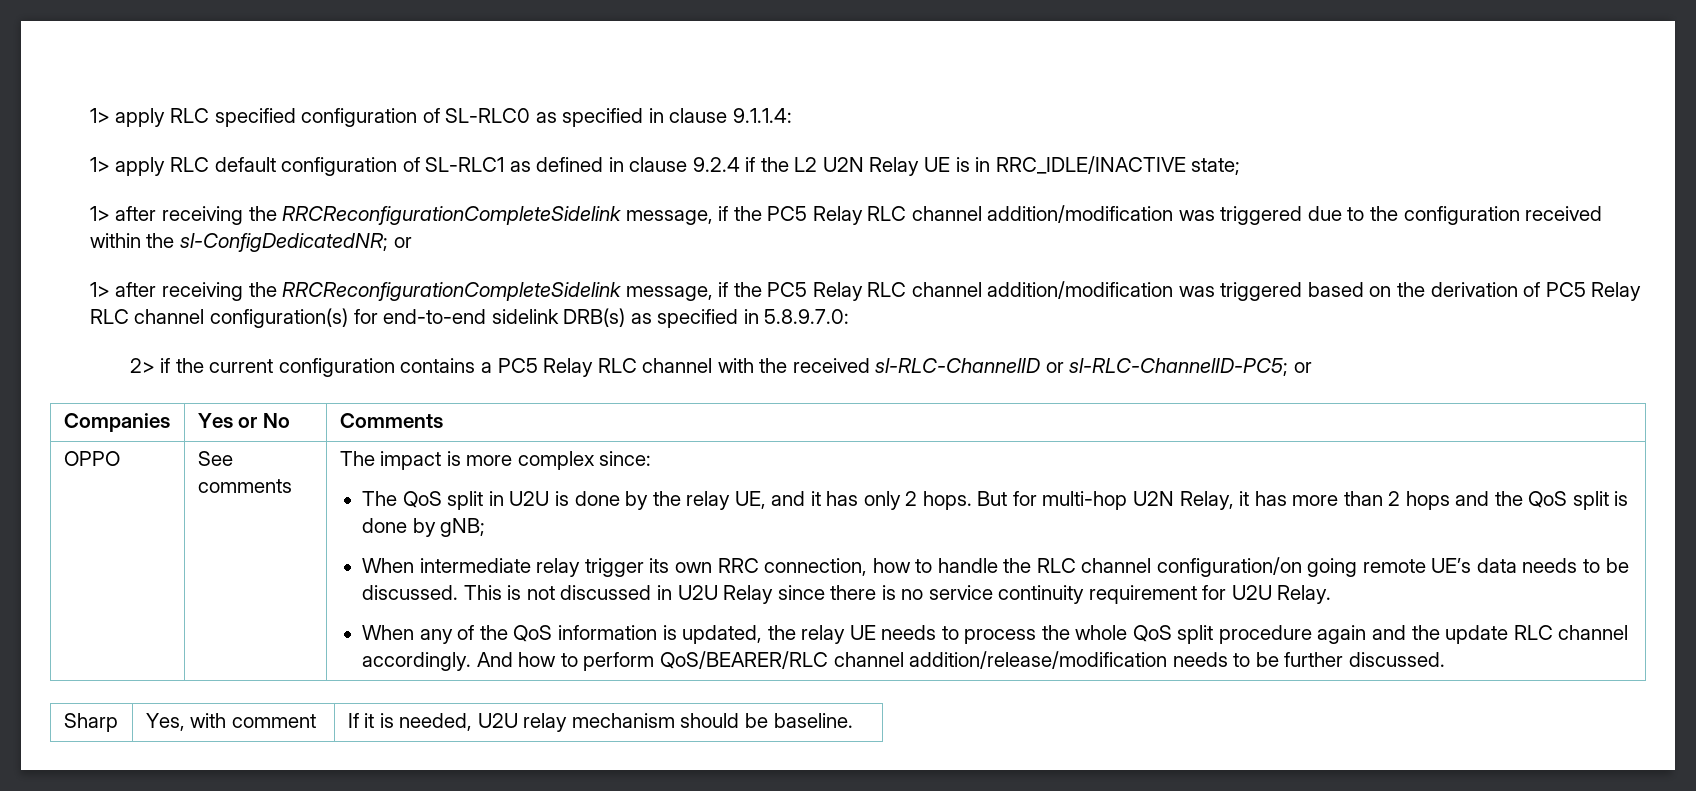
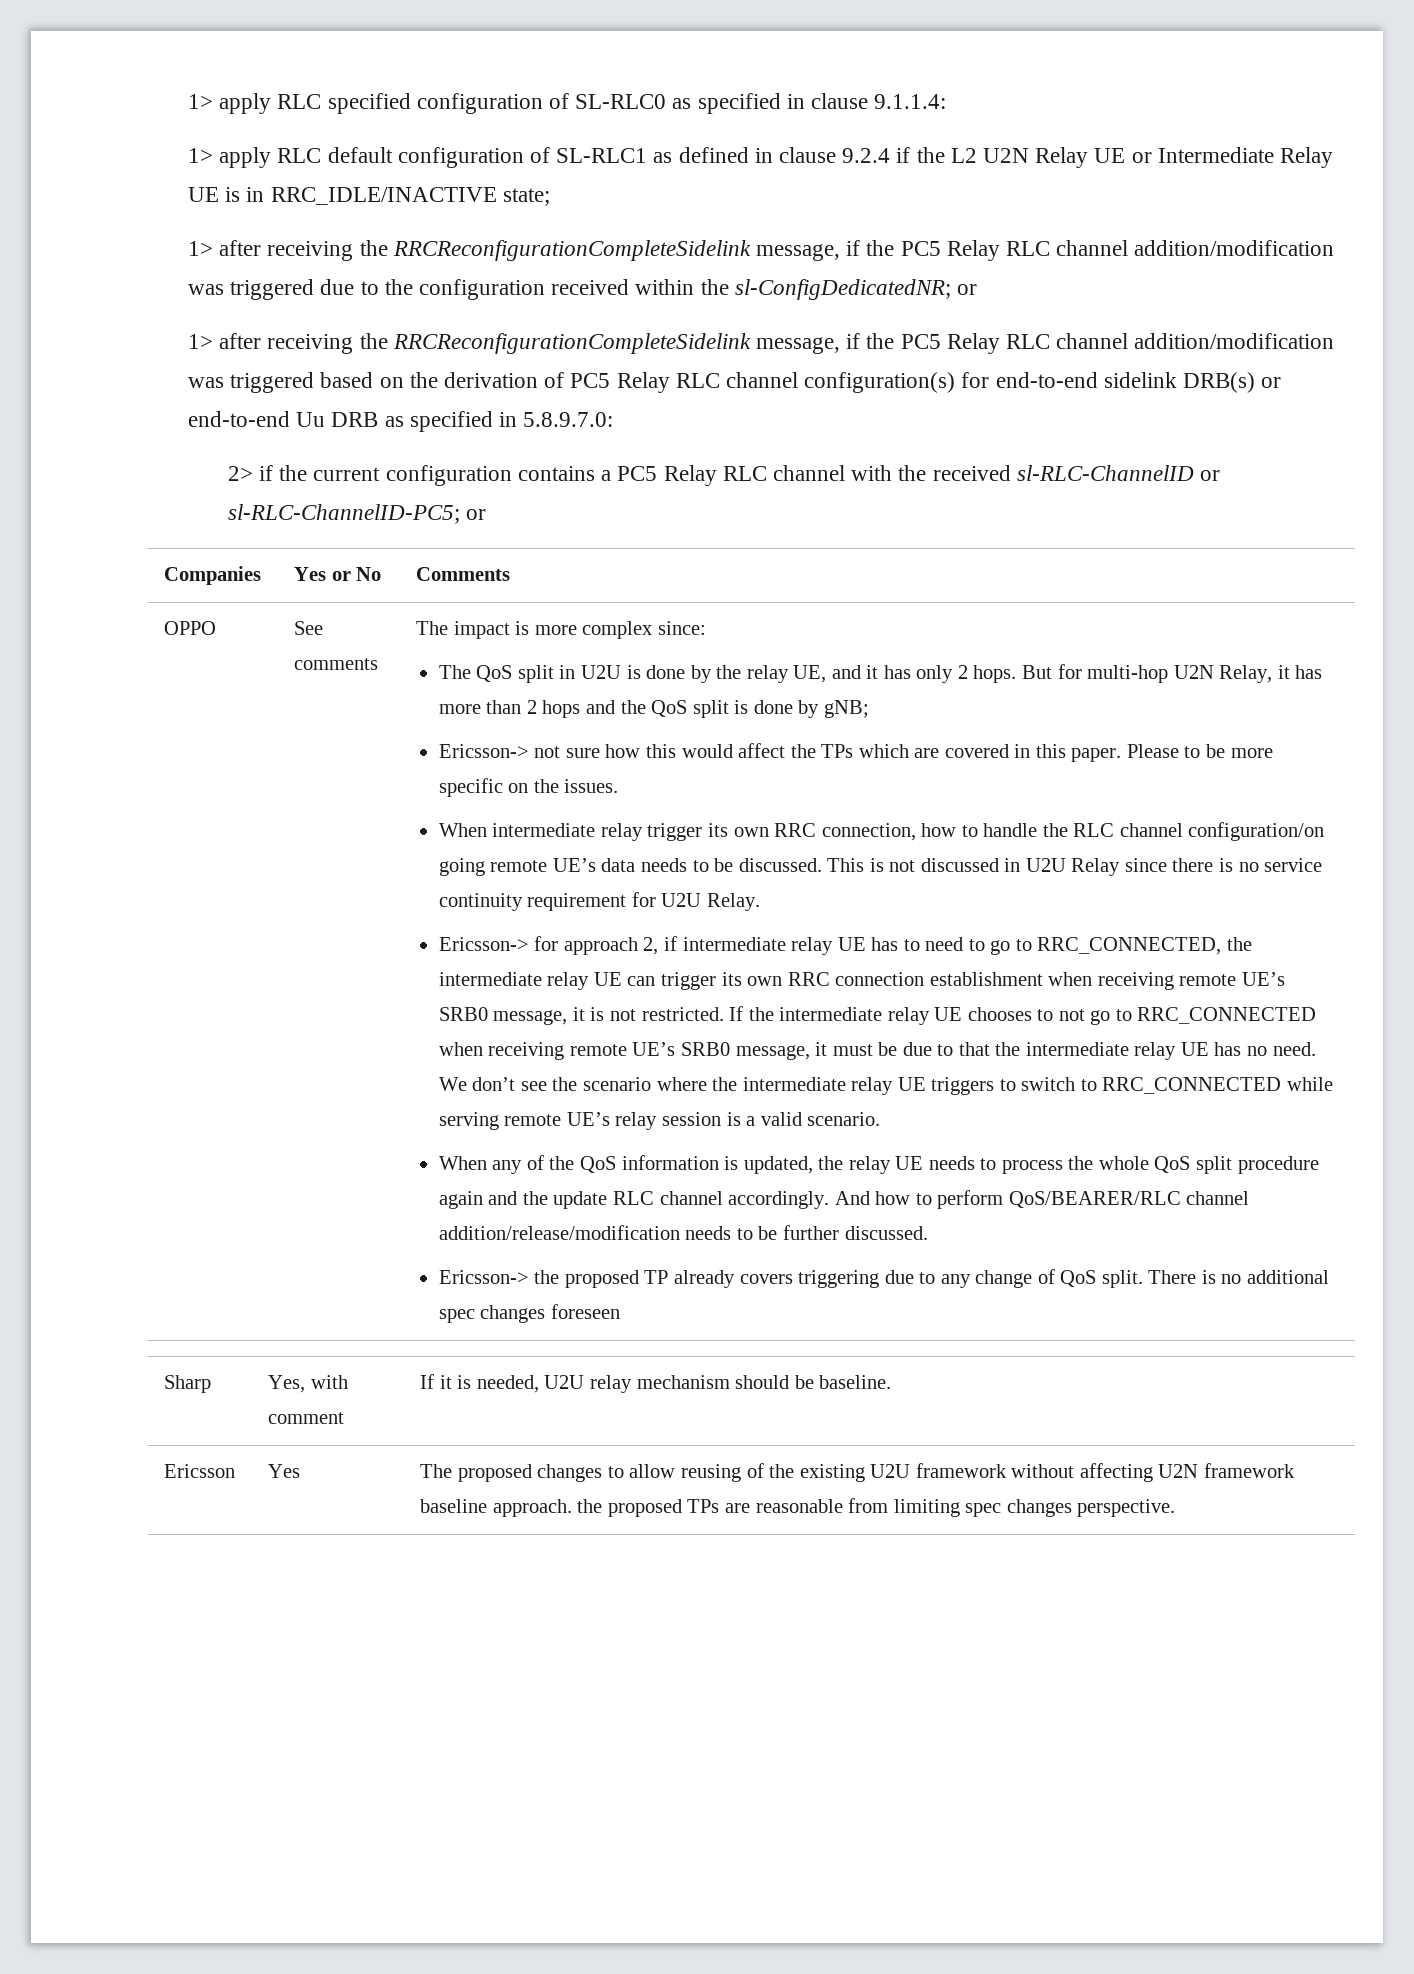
(951, 164) none -> [1131,147,1334,168] [187,187,219,202] or Intermediate Relay UE
(626, 317) none -> [1261,377,1282,388] [187,411,379,427] or end-to-end Uu DRB
(486, 527) none -> [438,743,1273,762] [438,778,619,797] // Ericsson-> not sure how this would affect the TPs which are covered in this paper. Please to be more specific on the issues.
(1332, 594) none -> [438,936,1252,955] [438,972,1285,990] [438,1006,1317,1025] [438,1042,1316,1060] [438,1077,1333,1095] [438,1112,881,1130] // Ericsson-> for approach 2, if intermediate relay UE has to need to go to RRC_CONNECTED, the intermediate relay UE can trigger its own RRC connection establishment when receiving remote UE’s SRB0 message, it is not restricted. If the intermediate relay UE chooses to not go to RRC_CONNECTED when receiving remote UE’s SRB0 message, it must be due to that the intermediate relay UE has no need. We don’t see the scenario where the intermediate relay UE triggers to switch to RRC_CONNECTED while serving remote UE’s relay session is a valid scenario.
(1445, 659) none -> [438,1269,1329,1288] [438,1304,620,1323] // Ericsson-> the proposed TP already covers triggering due to any change of QoS split. There is no additional spec changes foreseen
(853, 720) none -> [164,1464,236,1478] [268,1464,301,1478] [420,1463,1295,1482] [420,1498,1176,1517] // Ericsson | Yes | The proposed changes to allow reusing of the existing U2U framework without affecting U2N framework baseline approach. the proposed TPs are reasonable from limiting spec changes perspective.

